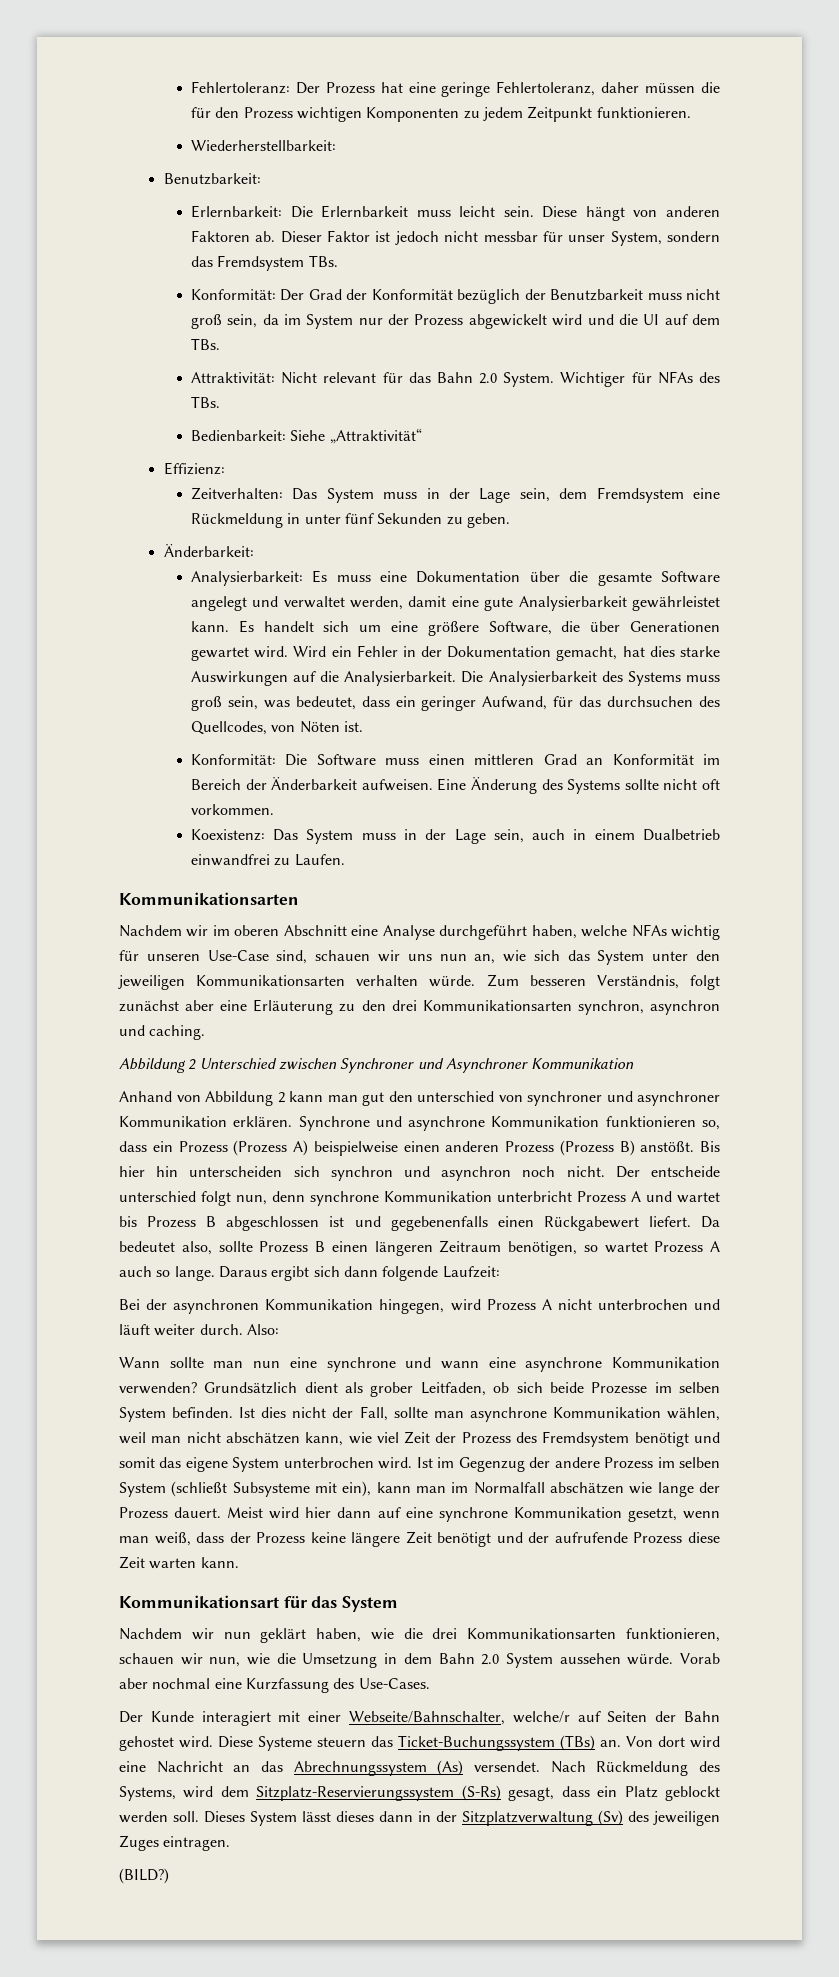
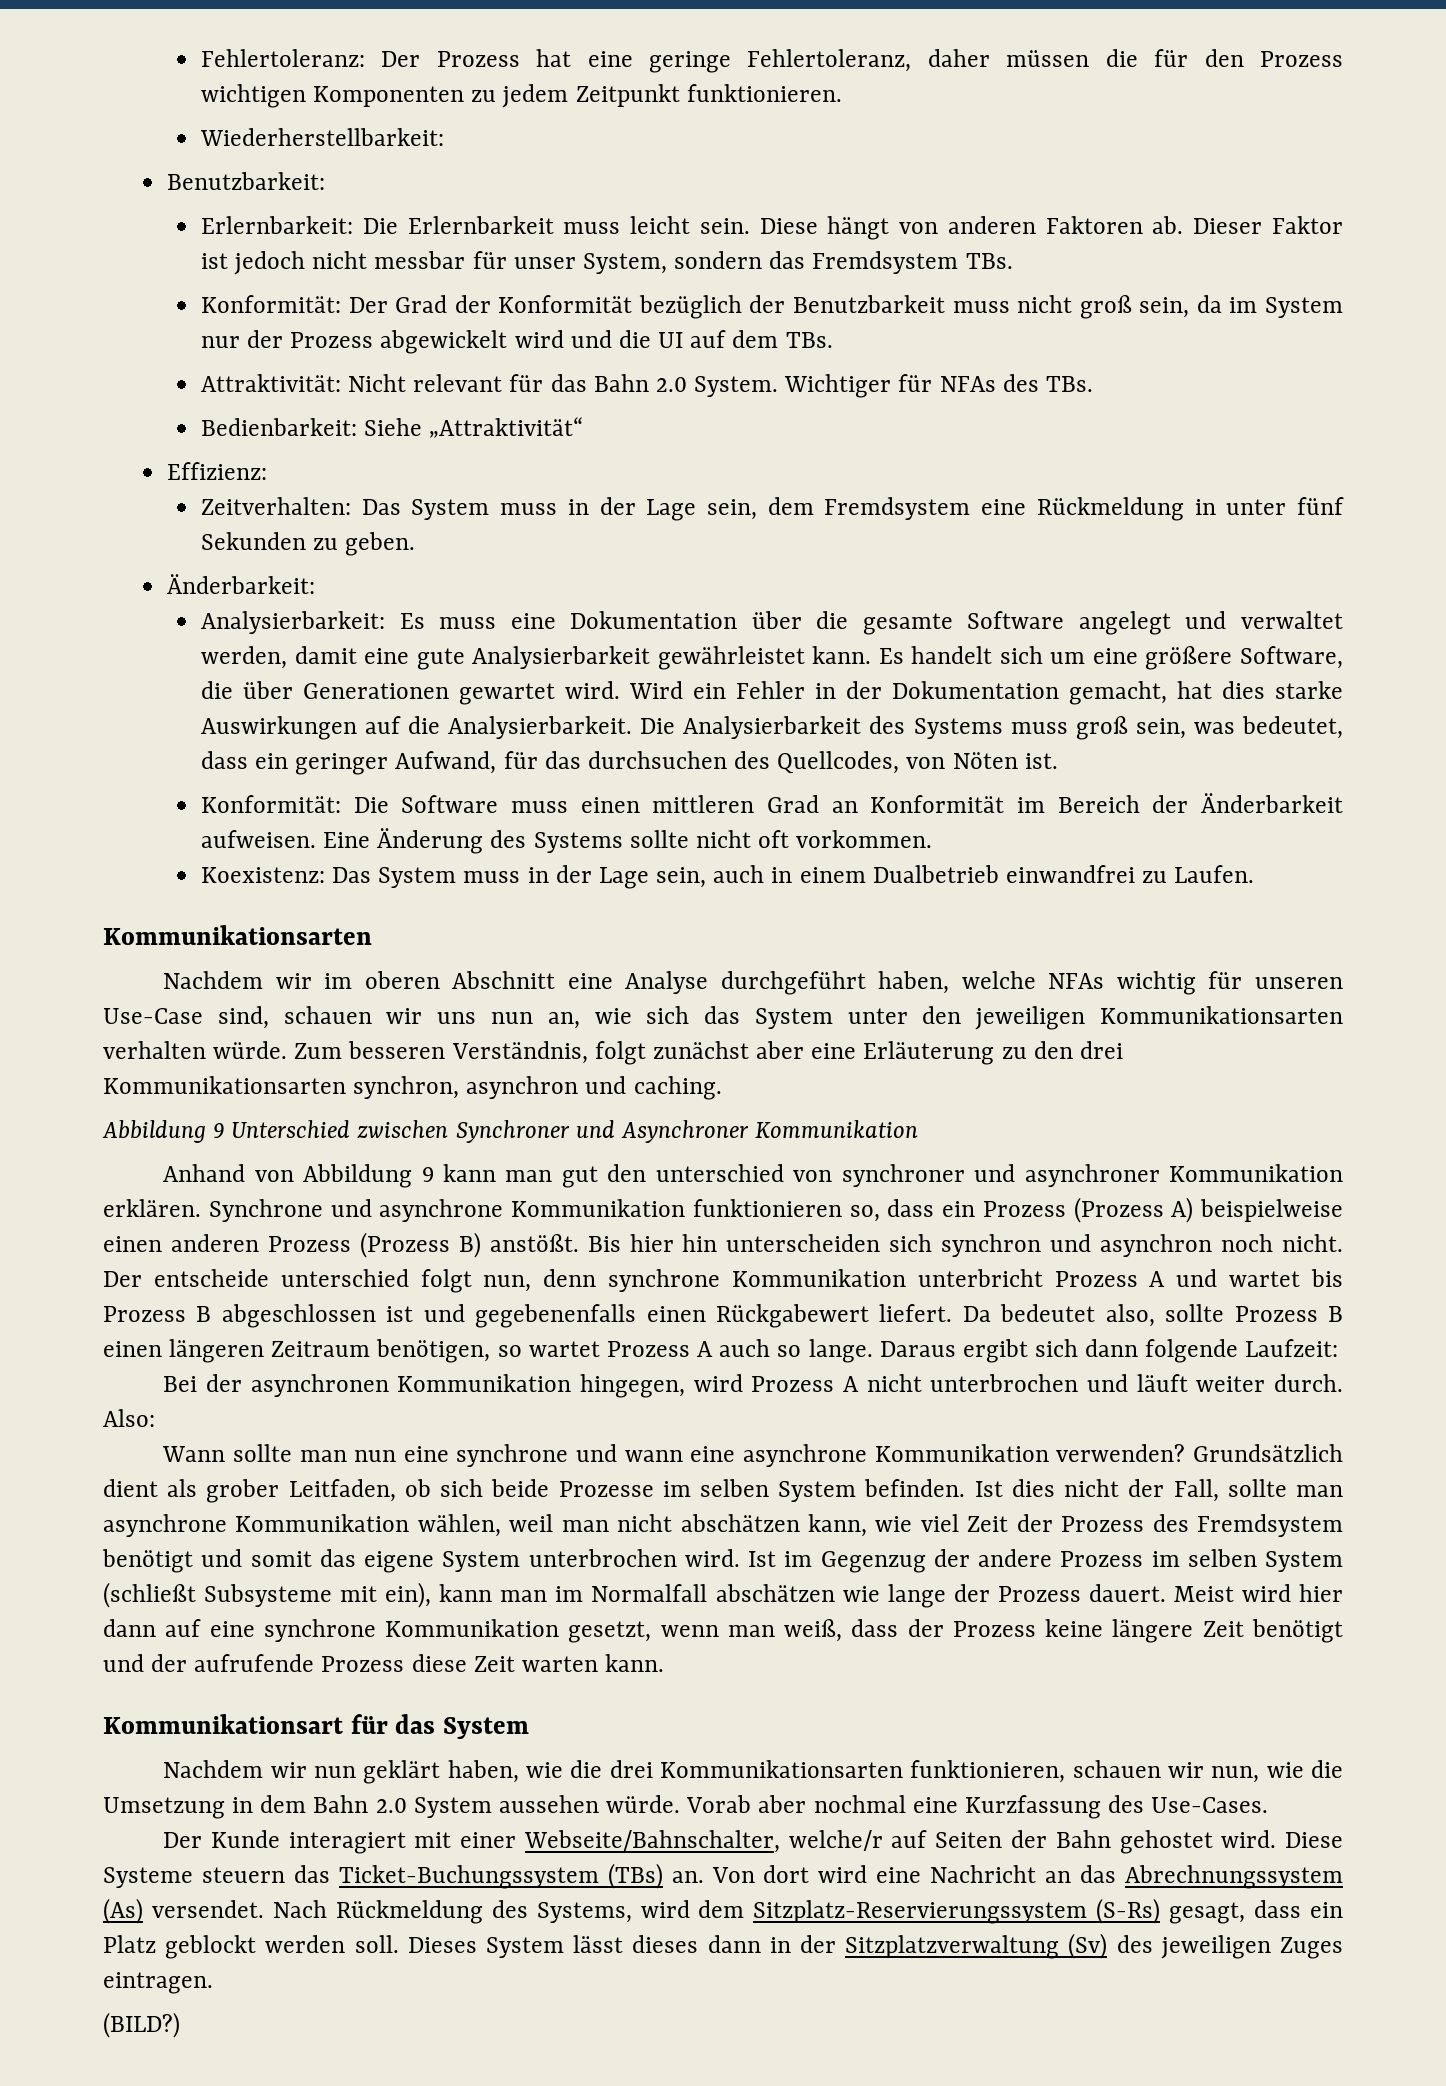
[188,1059,197,1070] 2 -> [213,1123,225,1138] 9
[277,1092,285,1103] 2 -> [421,1167,434,1182] 9

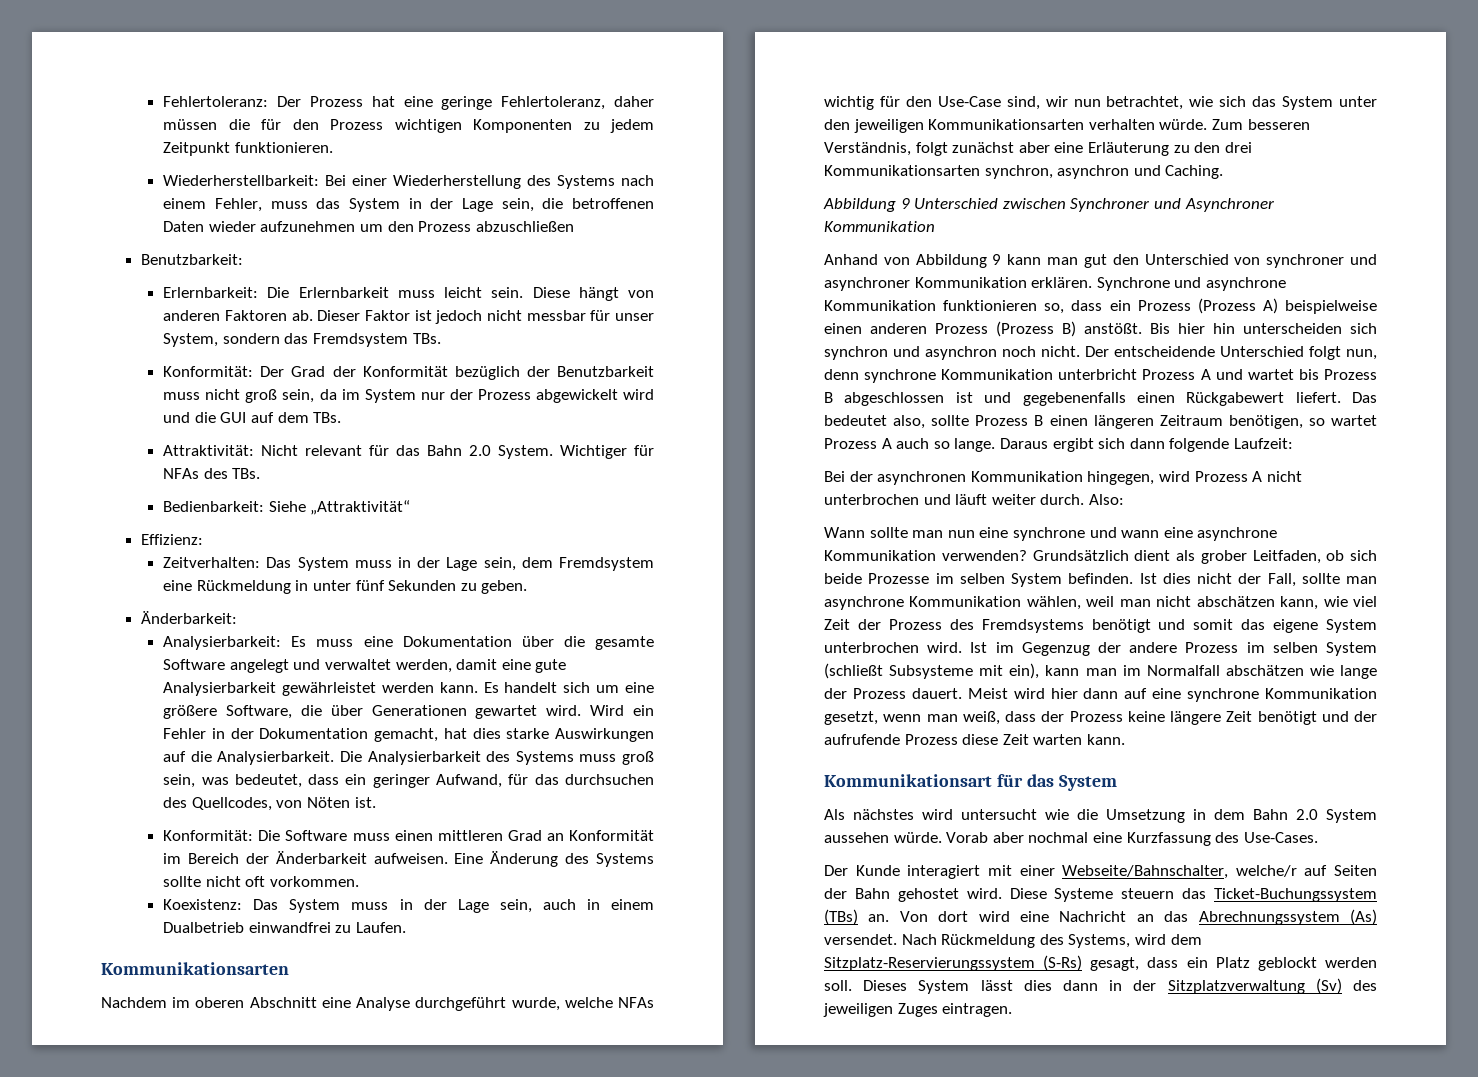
(444, 137) none -> [325,175,654,189] [163,198,654,212] [163,221,574,232] Bei einer Wiederherstellung des Systems nach einem Fehler, muss das System in der Lage sein, die betroffenen Daten wieder aufzunehmen um den Prozess abzuschließen
[658,332,684,348] UI -> [220,412,247,423] GUI
(805, 658) none -> [381,682,434,693] werden
[275,973,312,989] wir -> (167, 1002) none
[878,971,950,994] haben, -> [511,997,560,1011] wurde,
[1254,977,1343,989] unseren -> [905,96,932,107] den
[283,1006,580,1029] schauen wir uns nun an, -> [1045,96,1184,110] wir nun betrachtet,
[633,1076,722,1100] caching. -> [1165,165,1224,179] Caching.
[655,1164,784,1182] unterschied -> [1144,254,1229,265] Unterschied
[153,1269,409,1287] entscheide unterschied -> [1114,346,1304,357] entscheidende Unterschied
[962,1306,991,1322] Da -> [1352,392,1377,403] Das
[1197,1514,1343,1537] Fremdsystem -> [981,619,1084,633] Fremdsystems
[163,1760,1260,1784] Nachdem wir nun geklärt haben, wie die drei Kommunikationsarten funktionieren, schauen wir nun, -> [824,809,1037,820] Als nächstes wird untersucht
[632,1935,699,1953] dieses -> [1023,980,1052,991] dies
[103,2012,180,2038] // (BILD?) -> (1013, 1010) none

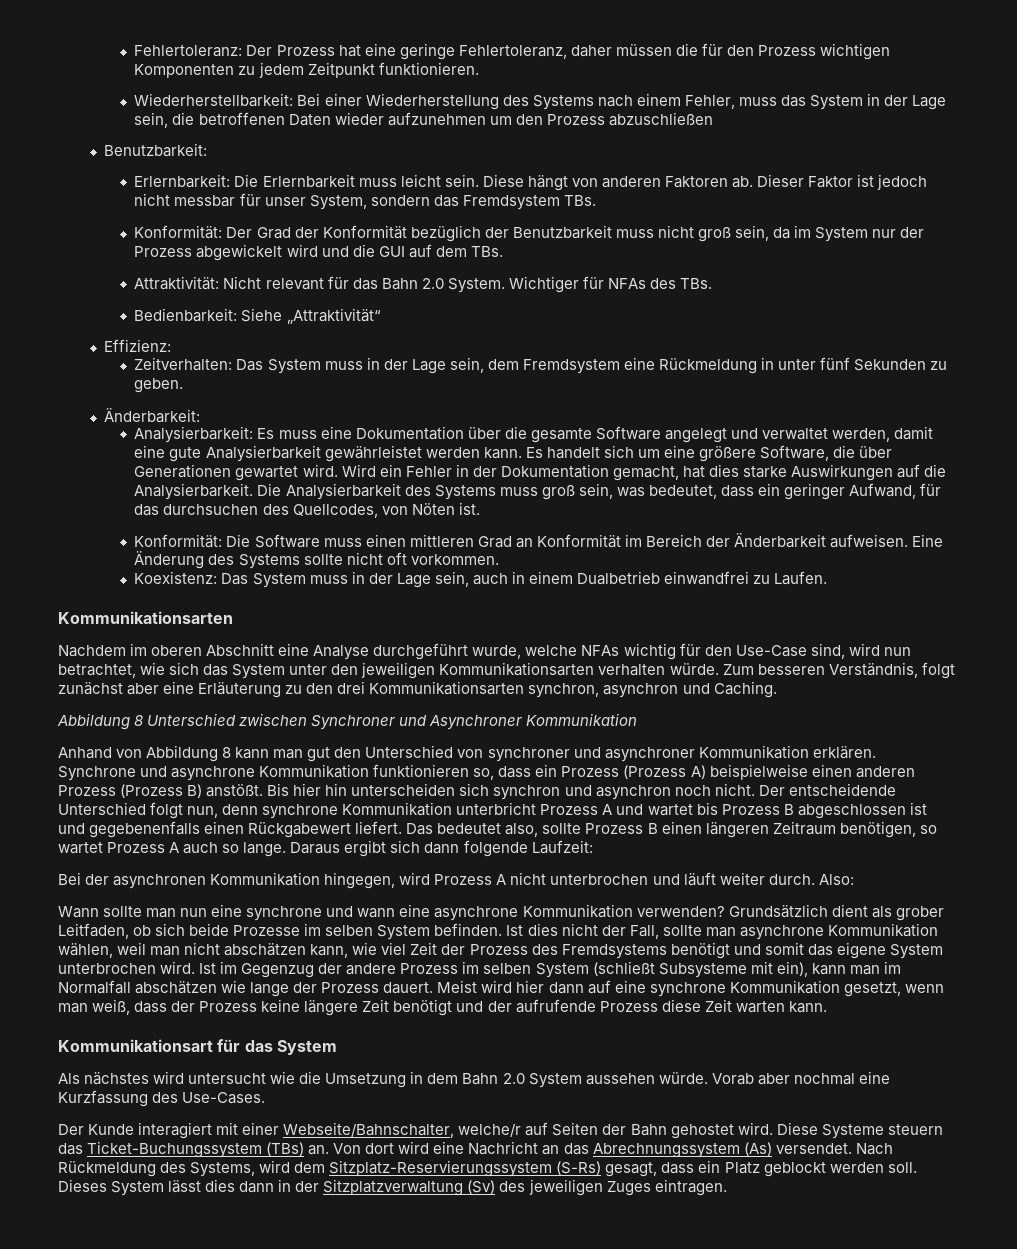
[1045,96,1068,107] wir -> [848,643,880,656] wird
[900,198,910,209] 9 -> [134,715,144,726] 8
[992,254,1002,265] 9 -> [222,747,232,758] 8

